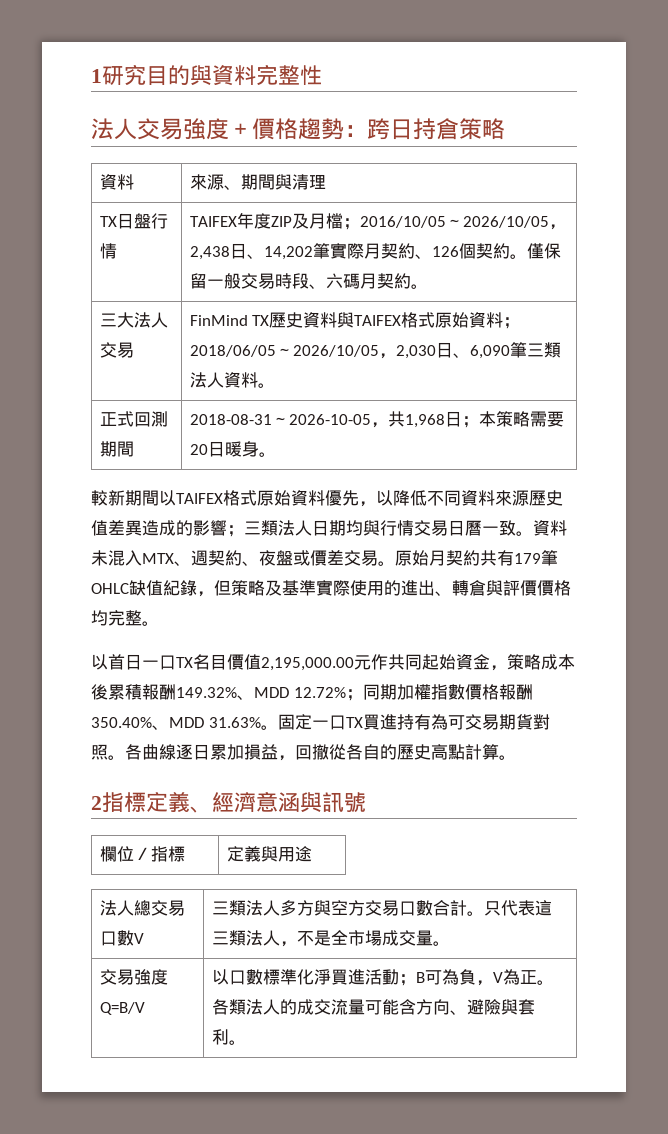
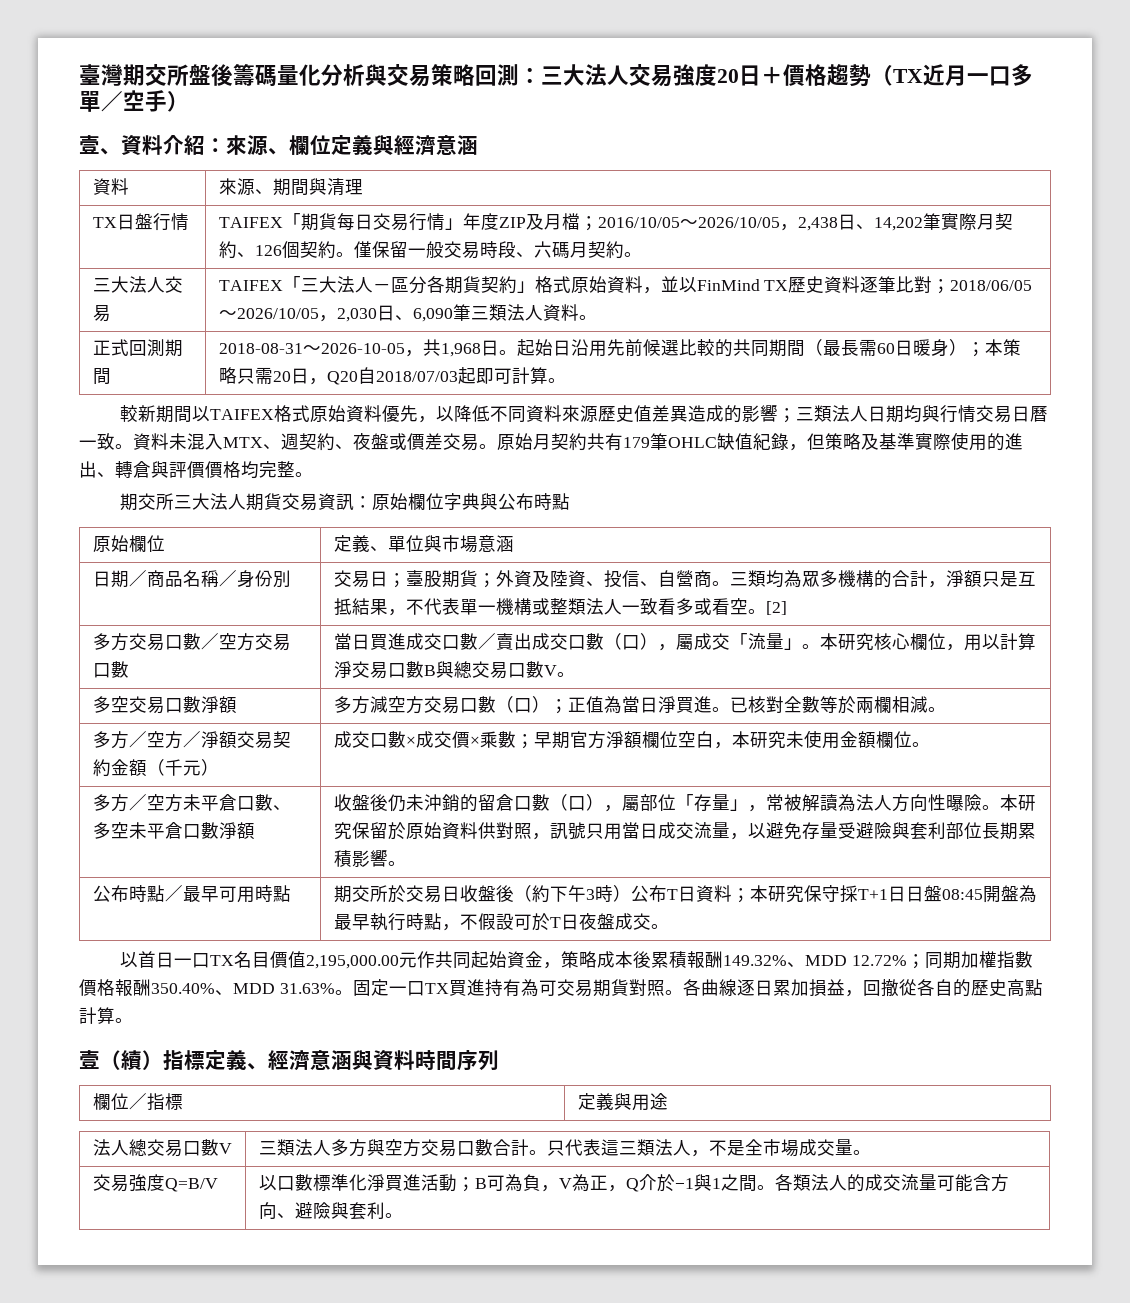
[91,64,322,86] 1研究目的與資料完整性 // -> [79,63,585,87] 臺灣期交所盤後籌碼量化分析與交易策略回測：三大
(229, 129) none -> [717,65,761,86] 20日
[344,118,505,140] ：跨日持倉策略 -> [871,64,1033,86] [79,90,189,112] [79,135,478,156] （TX近月一口多單／空手） // 壹、資料介紹：來源、欄位定義與經濟意涵
(237, 221) none -> [282,213,463,231] 「期貨每日交易行情」
[189,312,504,328] FinMind TX歷史資料與TAIFEX格式原始資料 -> [218,276,933,294] TAIFEX「三大法人－區分各期貨契約」格式原始資料，並以FinMind TX歷史資料逐筆比對
[461,411,564,428] [189,441,259,457] ；本策略需要20日暖身 -> [498,339,1021,357] [218,367,548,385] 。起始日沿用先前候選比較的共同期間（最長需60日暖身）；本策略只需20日，Q20自2018/07/03起即可計算
(159, 623) none -> [120,493,571,511] [92,535,165,552] [333,535,514,553] [92,570,291,588] [333,570,1036,588] [333,598,787,616] [92,633,291,651] [92,661,129,678] [333,633,1036,651] [333,661,575,679] [92,696,237,714] [333,696,946,714] [92,731,291,749] [92,759,219,777] [333,730,930,749] [92,794,291,812] [92,822,255,839] [333,794,1036,812] [333,822,1036,840] [333,850,406,867] [92,885,291,903] [333,885,1037,903] [333,913,669,931] // 期交所三大法人期貨交易資訊：原始欄位字典與公布時點 // 原始欄位 | 定義、單位與市場意涵 // 日期／商品名稱／身份別 | 交易日；臺股期貨；外資及陸資、投信、自營商。三類均為眾多機構的合計，淨額只是互抵結果，不代表單一機構或整類法人一致看多或看空。[2] // 多方交易口數／空方交易口數 | 當日買進成交口數／賣出成交口數（口），屬成交「流量」。本研究核心欄位，用以計算淨交易口數B與總交易口數V。 // 多空交易口數淨額 | 多方減空方交易口數（口）；正值為當日淨買進。已核對全數等於兩欄相減。 // 多方／空方／淨額交易契約金額（千元） | 成交口數×成交價×乘數；早期官方淨額欄位空白，本研究未使用金額欄位。 // 多方／空方未平倉口數、多空未平倉口數淨額 | 收盤後仍未沖銷的留倉口數（口），屬部位「存量」，常被解讀為法人方向性曝險。本研究保留於原始資料供對照，訊號只用當日成交流量，以避免存量受避險與套利部位長期累積影響。 // 公布時點／最早可用時點 | 期交所於交易日收盤後（約下午3時）公布T日資料；本研究保守採T+1日日盤08:45開盤為最早執行時點，不假設可於T日夜盤成交。
[91,796,102,810] 2 -> [79,1050,163,1070] 壹（續）
[322,792,366,813] 訊號 -> [373,1050,499,1071] 資料時間序列
(537, 977) none -> [607,1174,757,1192] ，Q介於−1與1之間

